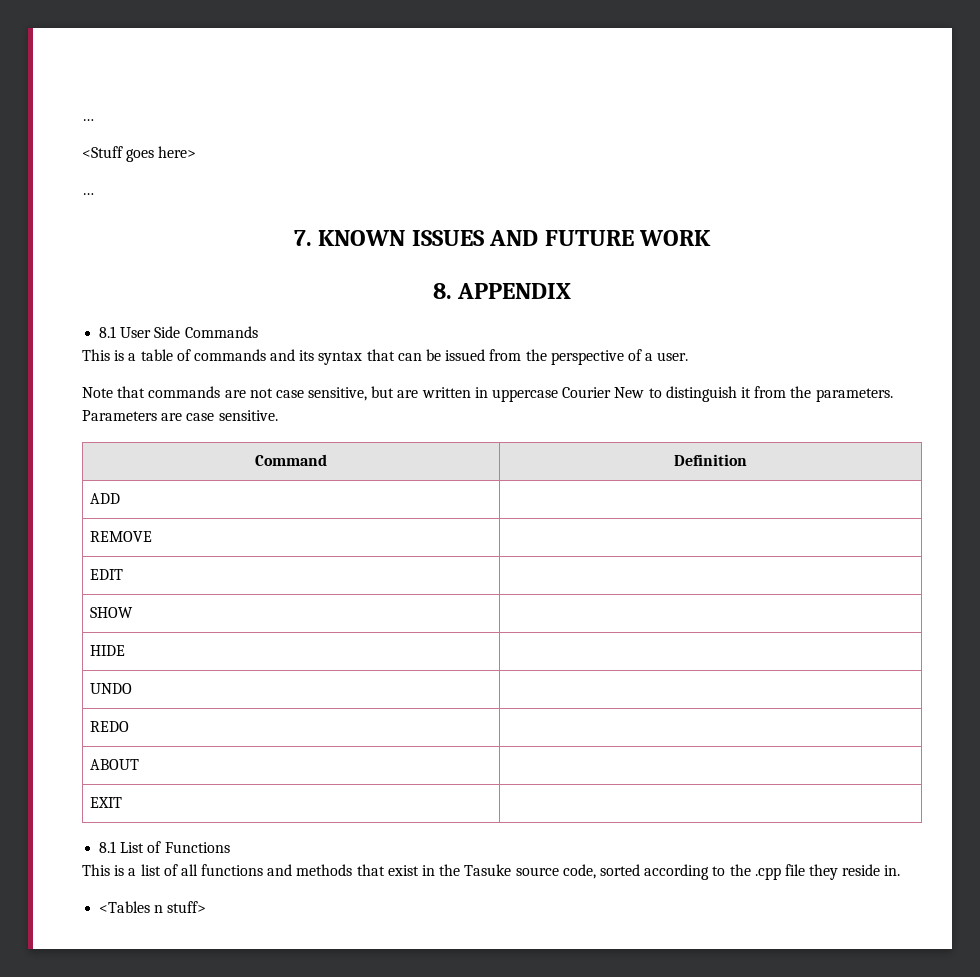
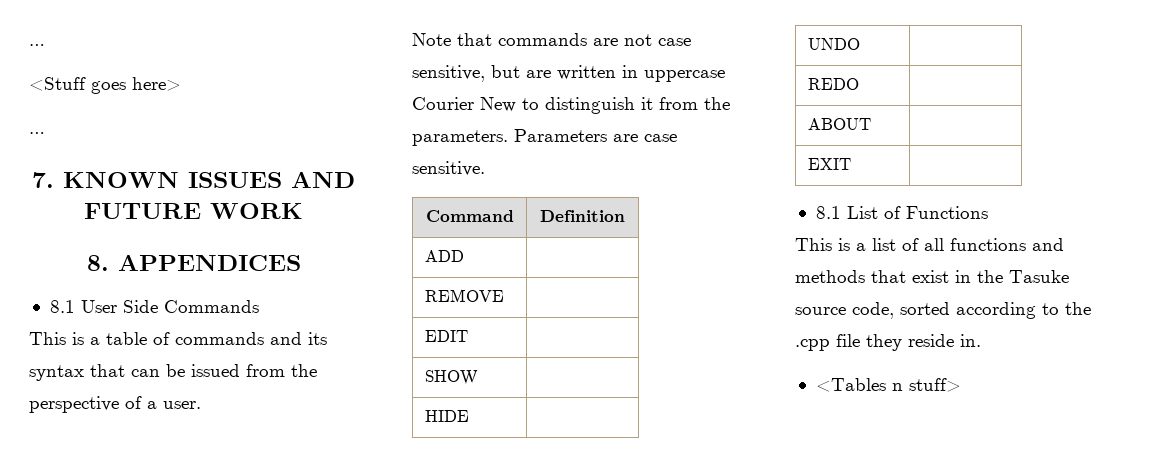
[457,283,572,299] APPENDIX -> [117,254,301,271] APPENDICES

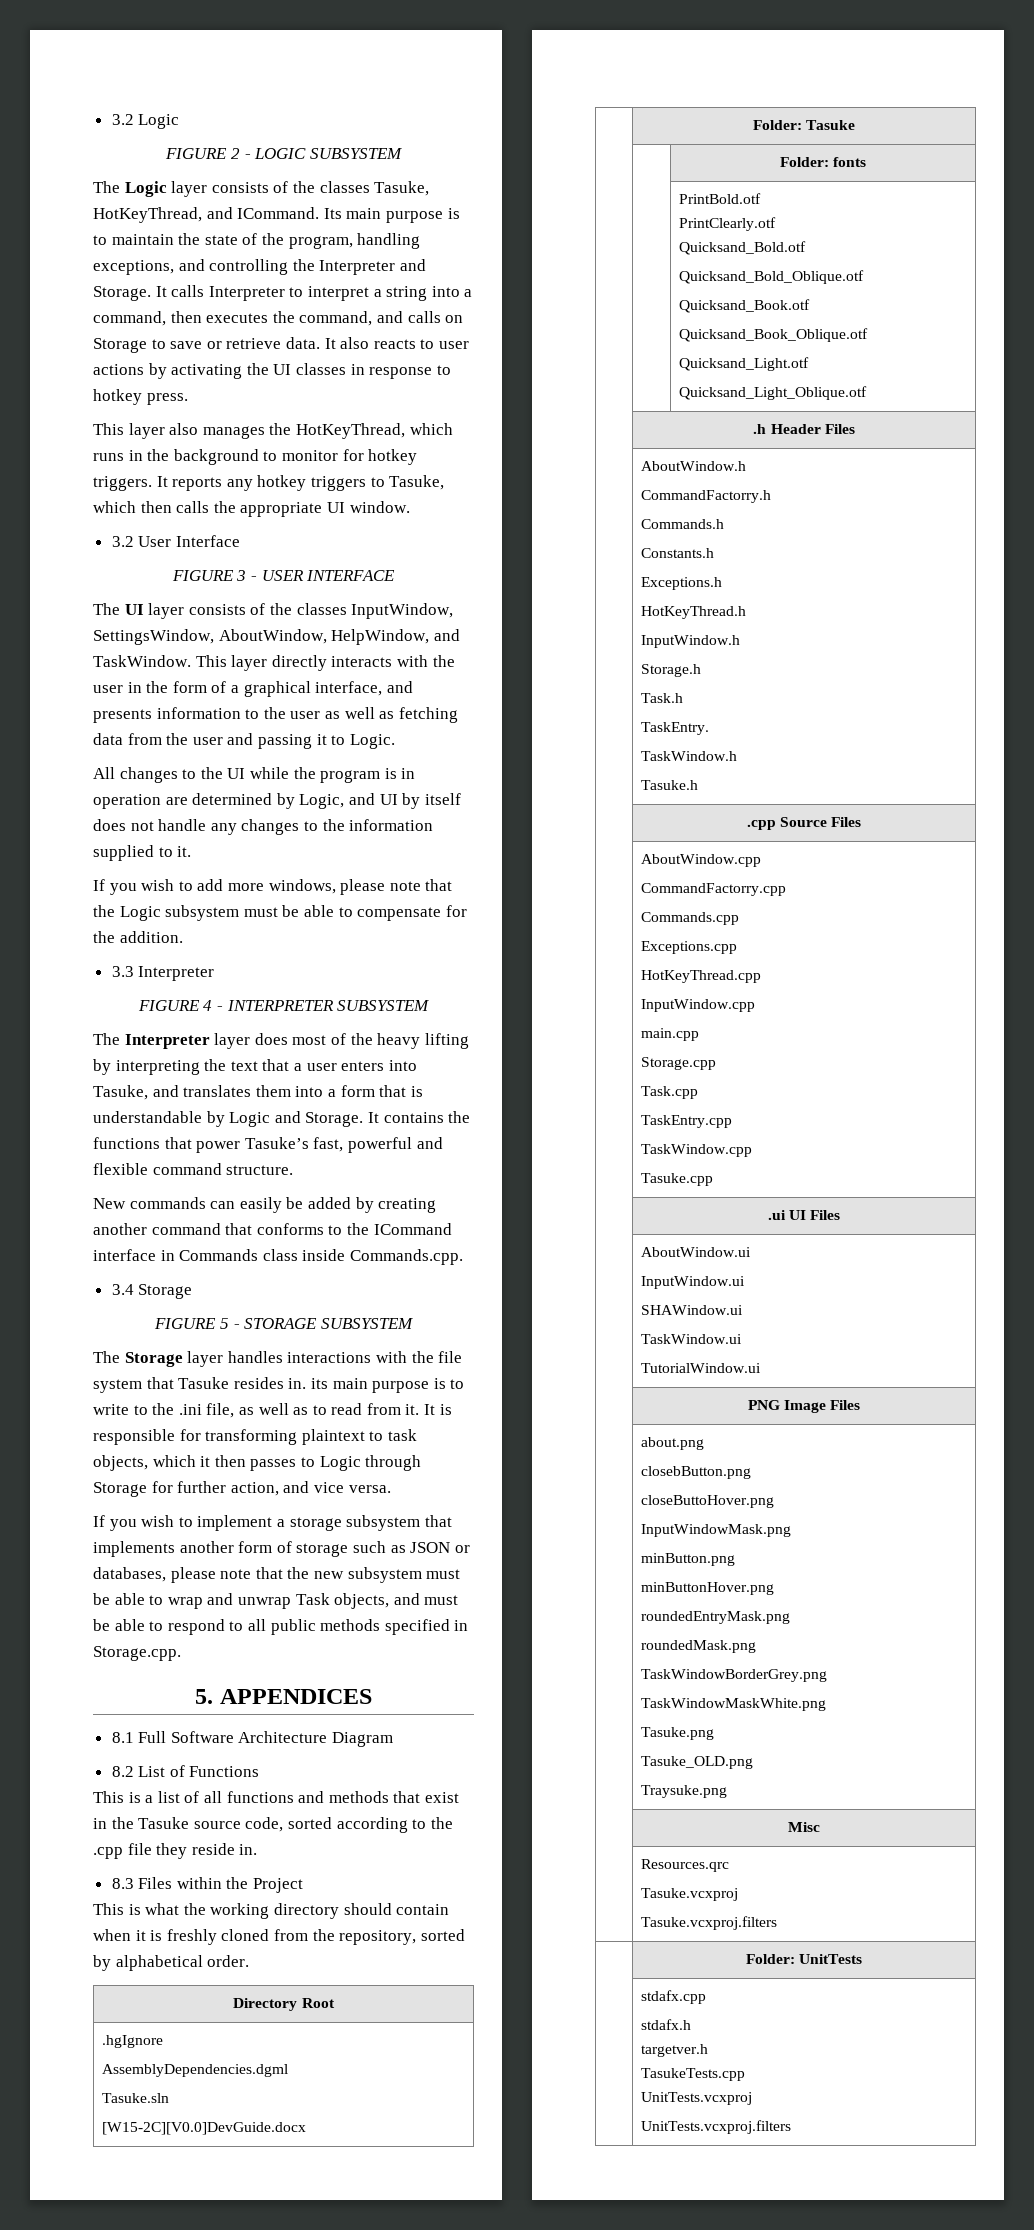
[29,44,45,46] [29,77,181,94] [29,132,45,134] [32,171,355,188] [84,203,303,219] [86,254,301,271] [49,300,259,313] [29,332,327,345] [29,364,317,381] [29,396,201,413] [412,33,691,46] [412,65,725,82] [412,97,730,114] [412,129,677,146] [412,161,485,176] [425,210,514,222] [540,210,625,222] [424,250,464,262] [424,289,504,302] [424,330,468,342] [424,370,478,385] [424,410,469,422] [807,38,860,50] [807,78,859,90] [807,118,871,130] [807,158,851,170] [815,206,841,219] … // <Stuff goes here> // … // 7. KNOWN ISSUES AND FUTURE WORK // 8. APPENDICES // 8.1 User Side Commands // This is a table of commands and its syntax that can be issued from the perspective of a user. // Note that commands are not case sensitive, but are written in uppercase Courier New to distinguish it from the parameters. Parameters are case sensitive. // Command | Definition // ADD | // REMOVE | // EDIT | // SHOW | // HIDE | // UNDO | // REDO | // ABOUT | // EXIT | // 8.1 -> [111,114,180,129] [165,148,402,159] [93,181,430,197] [93,207,460,223] [93,233,421,249] [93,259,426,275] [93,285,473,301] [93,311,464,326] [93,337,469,353] [93,363,451,379] [93,389,188,405] [93,423,453,439] [93,449,418,465] [93,475,445,491] [93,501,410,517] [111,535,240,547] [171,570,396,581] [93,603,454,619] [93,629,460,645] [93,655,455,671] [93,681,413,697] [93,707,458,723] [93,733,395,749] [93,767,416,783] [93,793,461,809] [93,819,434,835] [93,845,192,861] [93,879,453,895] [93,905,467,921] [93,931,183,943] [111,966,215,981] [137,1000,430,1011] [93,1033,469,1049] [93,1059,417,1075] [93,1085,423,1100] [93,1111,471,1127] [93,1137,443,1153] [93,1163,294,1175] [93,1197,437,1213] [93,1223,452,1235] [93,1249,463,1265] [111,1284,193,1299] [154,1318,413,1329] [93,1351,463,1367] [93,1377,465,1393] [93,1403,452,1418] [93,1429,417,1445] [93,1455,422,1471] [93,1481,391,1497] [93,1515,452,1531] [93,1541,470,1557] [93,1567,461,1583] [93,1593,459,1609] [93,1619,469,1635] [93,1646,181,1661] [195,1689,372,1704] [111,1731,394,1747] [111,1766,134,1777] 3.2 Logic // FIGURE 2 - LOGIC SUBSYSTEM // The Logic layer consists of the classes Tasuke, HotKeyThread, and ICommand. Its main purpose is to maintain the state of the program, handling exceptions, and controlling the Interpreter and Storage. It calls Interpreter to interpret a string into a command, then executes the command, and calls on Storage to save or retrieve data. It also reacts to user actions by activating the UI classes in response to hotkey press. // This layer also manages the HotKeyThread, which runs in the background to monitor for hotkey triggers. It reports any hotkey triggers to Tasuke, which then calls the appropriate UI window. // 3.2 User Interface // FIGURE 3 - USER INTERFACE // The UI layer consists of the classes InputWindow, SettingsWindow, AboutWindow, HelpWindow, and TaskWindow. This layer directly interacts with the user in the form of a graphical interface, and presents information to the user as well as fetching data from the user and passing it to Logic. // All changes to the UI while the program is in operation are determined by Logic, and UI by itself does not handle any changes to the information supplied to it. // If you wish to add more windows, please note that the Logic subsystem must be able to compensate for the addition. // 3.3 Interpreter // FIGURE 4 - INTERPRETER SUBSYSTEM // The Interpreter layer does most of the heavy lifting by interpreting the text that a user enters into Tasuke, and translates them into a form that is understandable by Logic and Storage. It contains the functions that power Tasuke’s fast, powerful and flexible command structure. // New commands can easily be added by creating another command that conforms to the ICommand interface in Commands class inside Commands.cpp. // 3.4 Storage // FIGURE 5 - STORAGE SUBSYSTEM // The Storage layer handles interactions with the file system that Tasuke resides in. its main purpose is to write to the .ini file, as well as to read from it. It is responsible for transforming plaintext to task objects, which it then passes to Logic through Storage for further action, and vice versa. // If you wish to implement a storage subsystem that implements another form of storage such as JSON or databases, please note that the new subsystem must be able to wrap and unwrap Task objects, and must be able to respond to all public methods specified in Storage.cpp. // 5. APPENDICES // 8.1 Full Software Architecture Diagram // 8.2
[815,378,961,392] <Tables n stuff> -> [111,1877,304,1893] [93,1903,450,1919] [93,1929,465,1945] [93,1955,250,1971] [233,1998,335,2011] [101,2035,163,2048] [101,2064,288,2077] [101,2093,169,2103] [101,2122,306,2135] [752,120,856,130] [779,157,867,167] [678,193,761,204] [678,217,776,231] [678,241,806,255] [678,270,864,284] [678,299,810,313] [678,328,868,342] [678,357,809,371] [678,386,867,400] [753,424,855,434] [640,461,746,471] [640,490,771,503] [640,519,724,529] [640,548,714,558] [640,577,722,590] [640,606,746,619] [640,635,740,648] [640,664,701,677] [640,693,683,703] [640,722,709,735] [640,751,737,761] [640,780,698,790] [746,817,862,830] [640,854,761,867] [640,883,786,896] [640,912,739,925] [640,941,737,954] [640,970,761,983] [640,999,755,1012] [640,1028,699,1041] [640,1057,716,1070] [640,1086,698,1099] [640,1115,732,1128] [640,1144,752,1157] [640,1173,713,1186] [767,1210,841,1220] [640,1247,751,1257] [640,1276,745,1289] [640,1305,743,1315] [640,1334,742,1344] [640,1363,761,1373] [747,1400,861,1413] [640,1437,704,1450] [640,1466,751,1479] [640,1495,774,1508] [640,1524,791,1537] [640,1553,735,1566] [640,1582,774,1595] [640,1611,790,1624] [640,1640,756,1653] [640,1669,827,1682] [640,1698,826,1711] [640,1727,714,1740] [640,1756,753,1769] [640,1785,727,1798] [788,1822,820,1832] [640,1859,729,1872] [640,1888,738,1901] [640,1916,777,1930] [745,1954,863,1964] [640,1990,706,2004] [640,2019,691,2030] [640,2044,708,2057] [640,2068,745,2081] [640,2092,752,2105] [640,2120,791,2134] 8.3 Files within the Project // This is what the working directory should contain when it is freshly cloned from the repository, sorted by alphabetical order. // Directory Root // .hgIgnore // AssemblyDependencies.dgml // Tasuke.sln // [W15-2C][V0.0]DevGuide.docx // | Folder: Tasuke // | | Folder: fonts // | | PrintBold.otf // PrintClearly.otf // Quicksand_Bold.otf // Quicksand_Bold_Oblique.otf // Quicksand_Book.otf // Quicksand_Book_Oblique.otf // Quicksand_Light.otf // Quicksand_Light_Oblique.otf // | .h Header Files // | AboutWindow.h // CommandFactorry.h // Commands.h // Constants.h // Exceptions.h // HotKeyThread.h // InputWindow.h // Storage.h // Task.h // TaskEntry. // TaskWindow.h // Tasuke.h // | .cpp Source Files // | AboutWindow.cpp // CommandFactorry.cpp // Commands.cpp // Exceptions.cpp // HotKeyThread.cpp // InputWindow.cpp // main.cpp // Storage.cpp // Task.cpp // TaskEntry.cpp // TaskWindow.cpp // Tasuke.cpp // | .ui UI Files // | AboutWindow.ui // InputWindow.ui // SHAWindow.ui // TaskWindow.ui // TutorialWindow.ui // | PNG Image Files // | about.png // closebButton.png // closeButtoHover.png // InputWindowMask.png // minButton.png // minButtonHover.png // roundedEntryMask.png // roundedMask.png // TaskWindowBorderGrey.png // TaskWindowMaskWhite.png // Tasuke.png // Tasuke_OLD.png // Traysuke.png // | Misc // | Resources.qrc // Tasuke.vcxproj // Tasuke.vcxproj.filters // | Folder: UnitTests // | stdafx.cpp // stdafx.h // targetver.h // TasukeTests.cpp // UnitTests.vcxproj // UnitTests.vcxproj.filters

